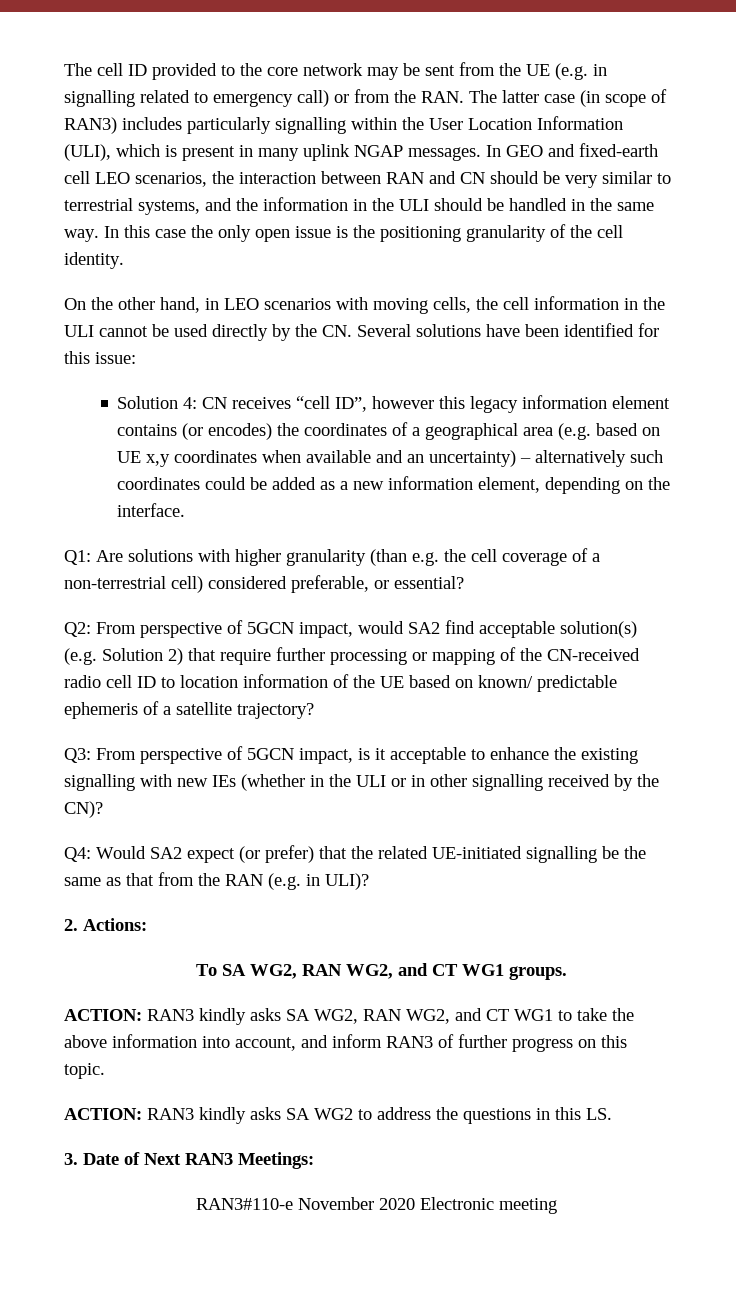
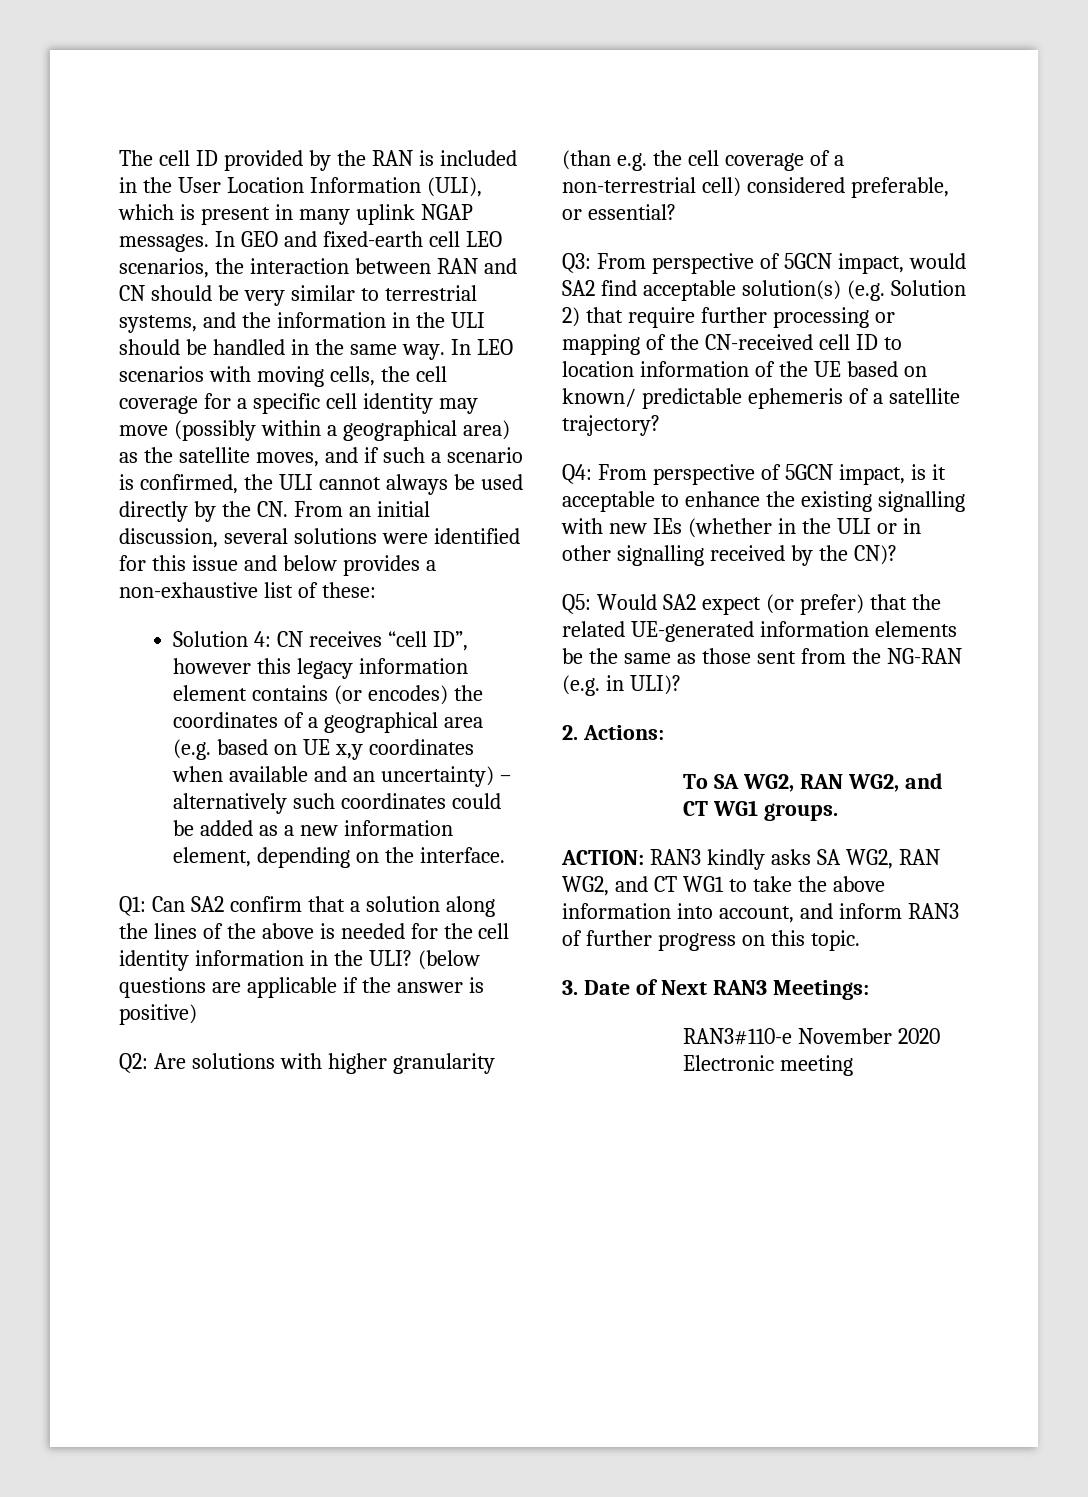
[221,62,607,80] [64,89,667,107] [64,117,397,134] to the core network may be sent from the UE (e.g. in signalling related to emergency call) or from the RAN. The latter case (in scope of RAN3) includes particularly signalling within -> [308,150,517,171] [119,177,137,193] by the RAN is included in
[124,224,623,242] [64,252,124,269] [64,297,219,313] this case the only open issue is the positioning granularity of the cell identity. // On the other hand, in -> (471, 347) none
[534,296,638,310] information in -> [119,393,478,414] [119,420,510,441] [119,447,523,467] [119,474,238,494] coverage for a specific cell identity may move (possibly within a geographical area) as the satellite moves, and if such a scenario is confirmed,
(148, 331) none -> [385,474,448,495] always
[357,323,659,337] [64,351,136,364] Several solutions have been identified for this issue: -> [293,501,430,517] [119,528,520,548] [119,555,436,576] [119,582,376,598] From an initial discussion, several solutions were identified for this issue and below provides a non-exhaustive list of these:
(91, 557) none -> [151,896,495,917] [119,923,510,939] [119,950,480,971] [119,977,484,998] [119,1004,197,1025] [119,1053,148,1073] Can SA2 confirm that a solution along the lines of the above is needed for the cell identity information in the ULI? (below questions are applicable if the answer is positive) // Q2:
[64,622,91,637] Q2: -> [562,253,591,273] Q3:
[64,675,101,688] radio -> (813, 342) none
[64,748,91,763] Q3: -> [562,464,592,484] Q4:
[64,847,91,862] Q4: -> [562,594,591,614] Q5:
[432,846,597,863] UE-initiated signalling -> [630,621,957,642] UE-generated information elements
[126,872,263,886] that from the RAN -> [701,648,962,664] those sent from the NG-RAN
[64,1107,612,1124] // ACTION: RAN3 kindly asks SA WG2 to address the questions in this LS. -> (860, 940) none

